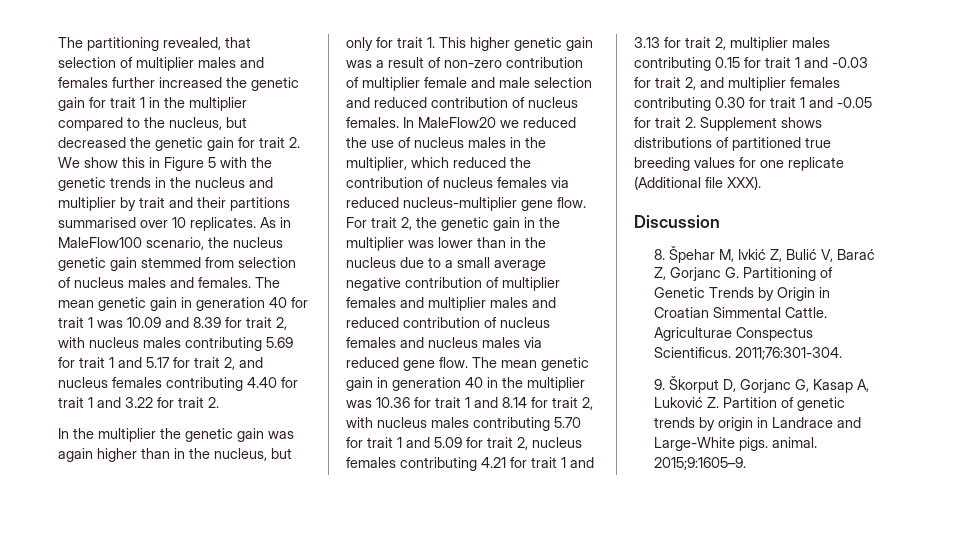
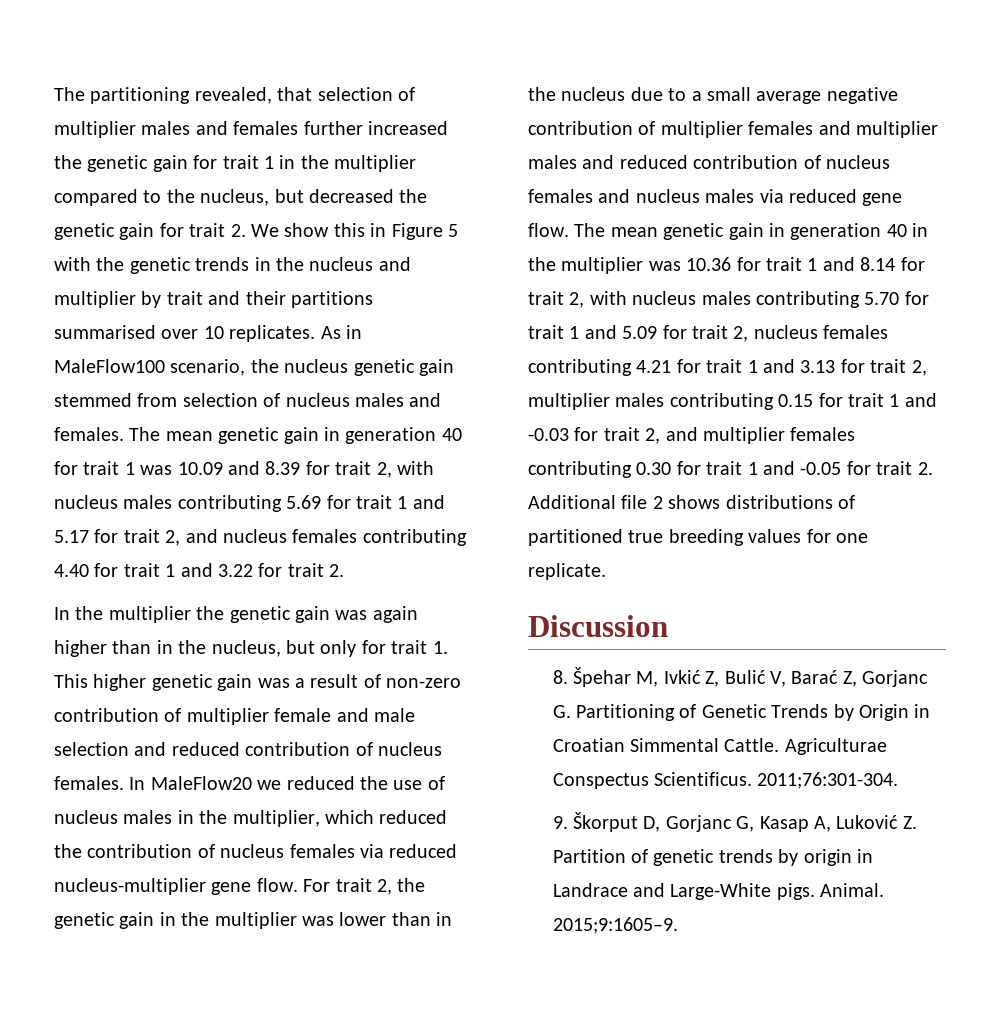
[700,117,777,131] Supplement -> [528,495,663,509] Additional file 2
[788,157,844,171] [634,176,761,190] replicate (Additional file XXX). -> [528,563,606,580] replicate.
[772,437,818,448] animal. -> [820,883,885,897] Animal.

